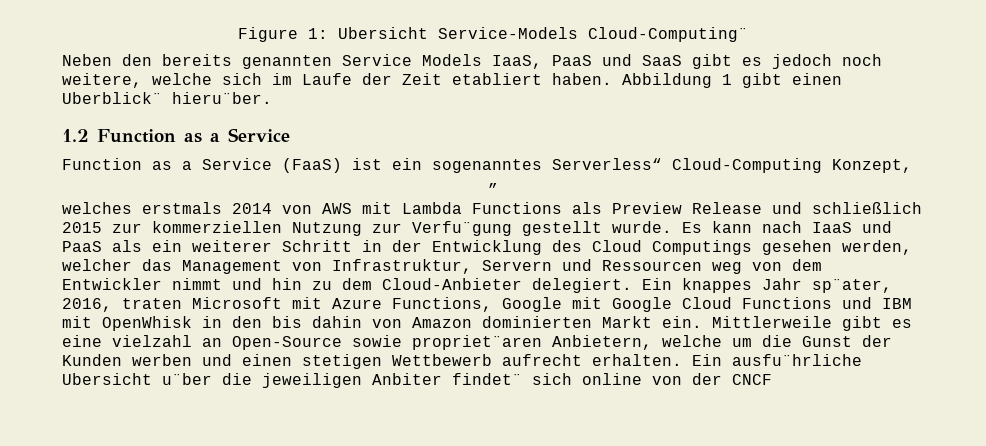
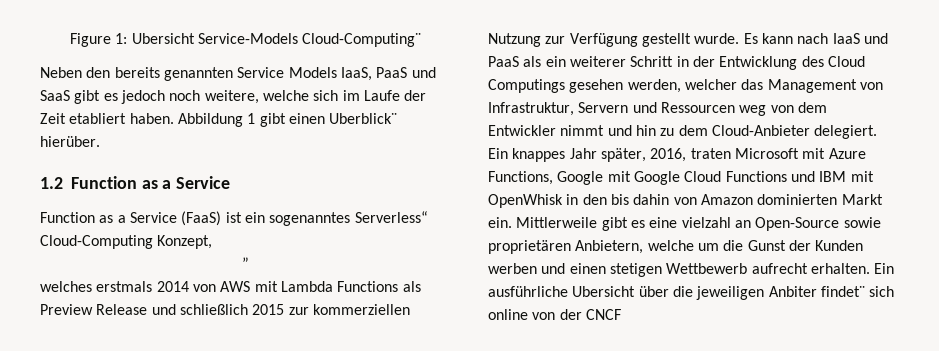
[172,92,272,104] hieru¨ber. -> [40,136,100,147] hierüber.
[412,221,512,236] Verfu¨gung -> [569,33,638,47] Verfügung
[812,279,892,293] sp¨ater, -> [600,148,646,162] später,
[412,335,542,350] propriet¨aren -> [488,240,571,254] proprietären
[732,354,862,366] [62,373,212,385] ausfu¨hrliche Ubersicht u¨ber -> [488,286,669,297] ausführliche Ubersicht über

